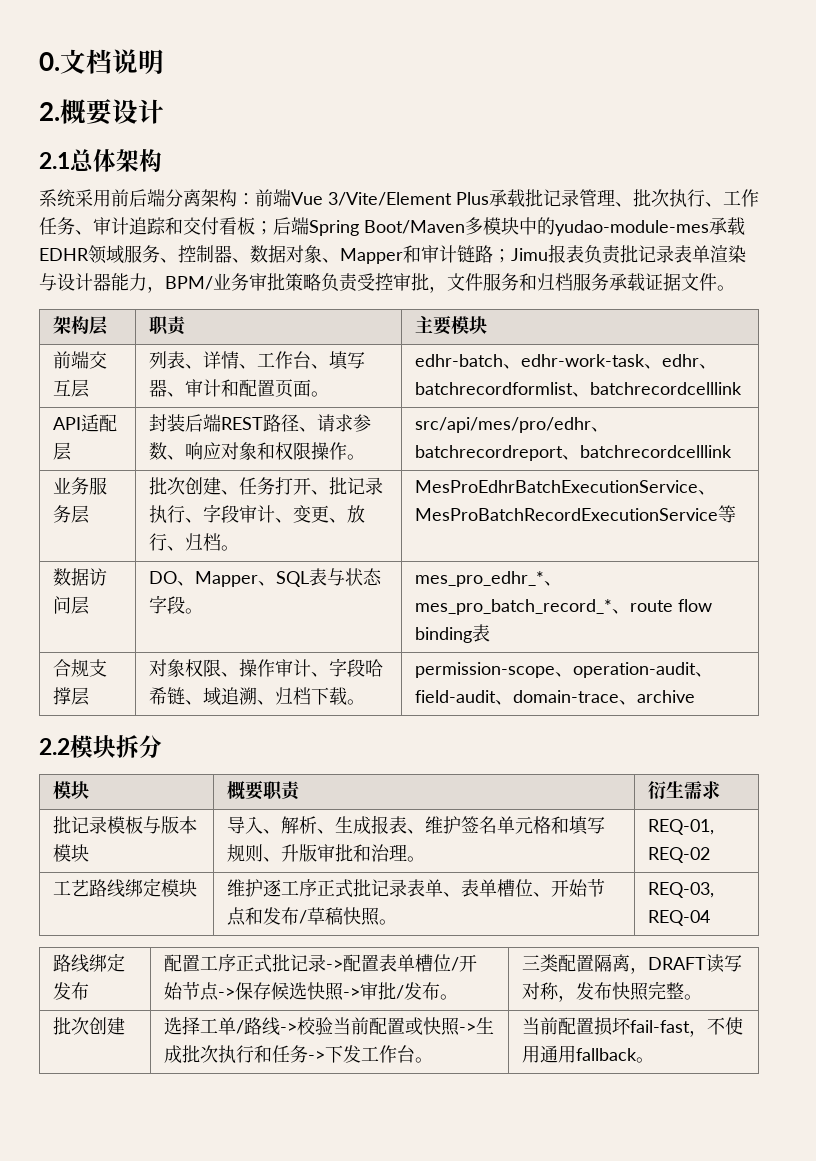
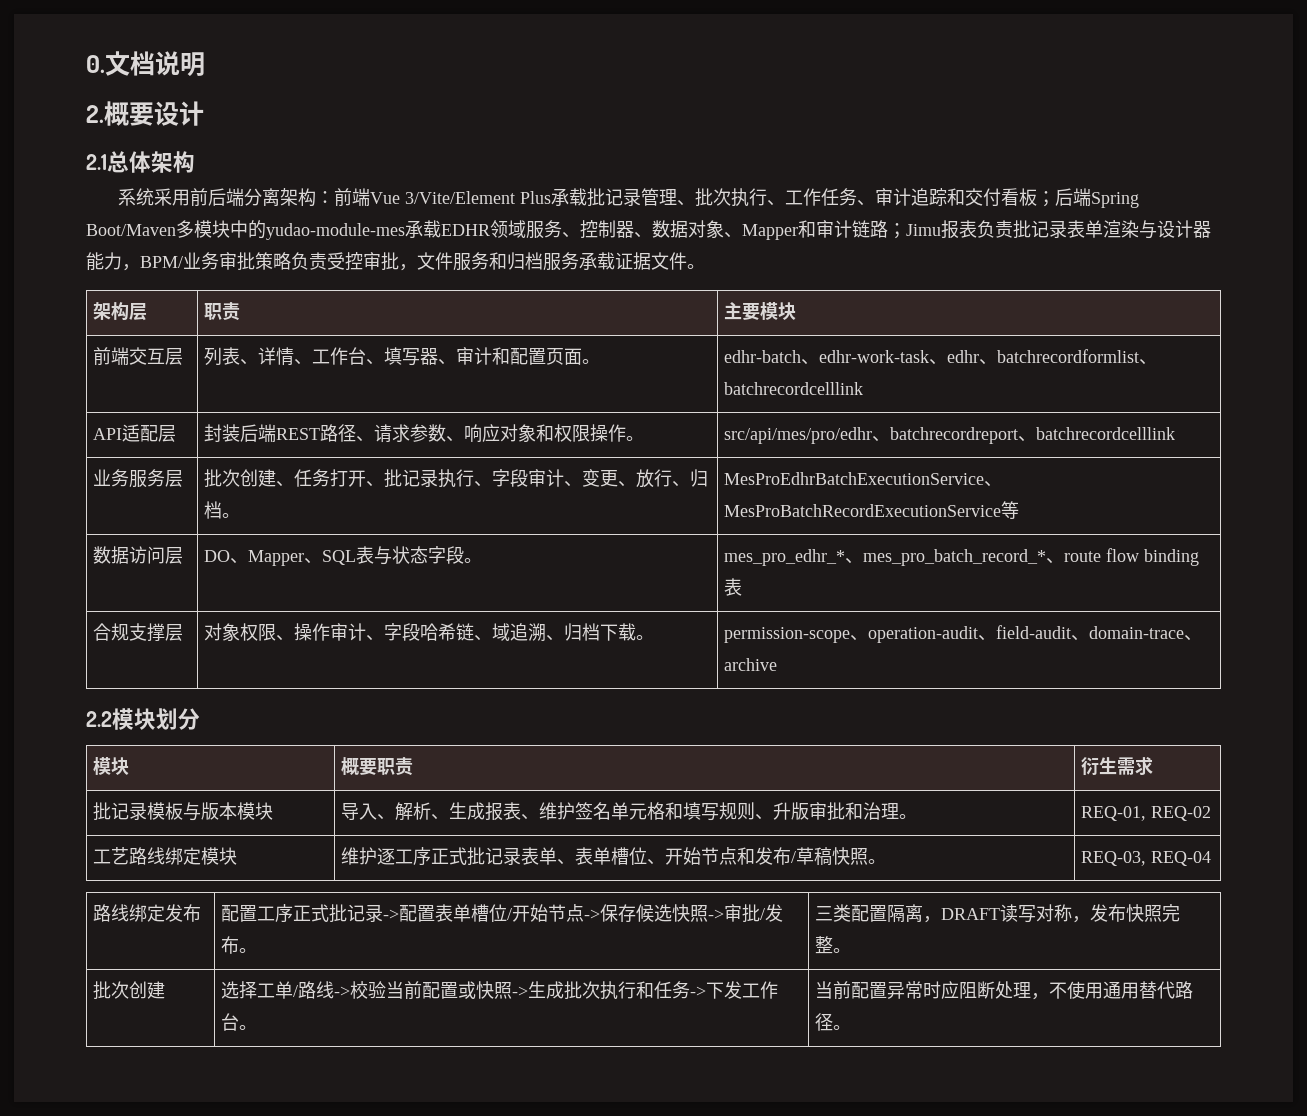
[116,735,139,758] 拆 -> [156,708,178,730] 划
[594,1017,691,1036] 损坏fail-fast -> [887,981,1032,999] 异常时应阻断处理
[576,1048,638,1061] fallback -> [1139,981,1194,999] [815,1013,834,1031] 替代路径

